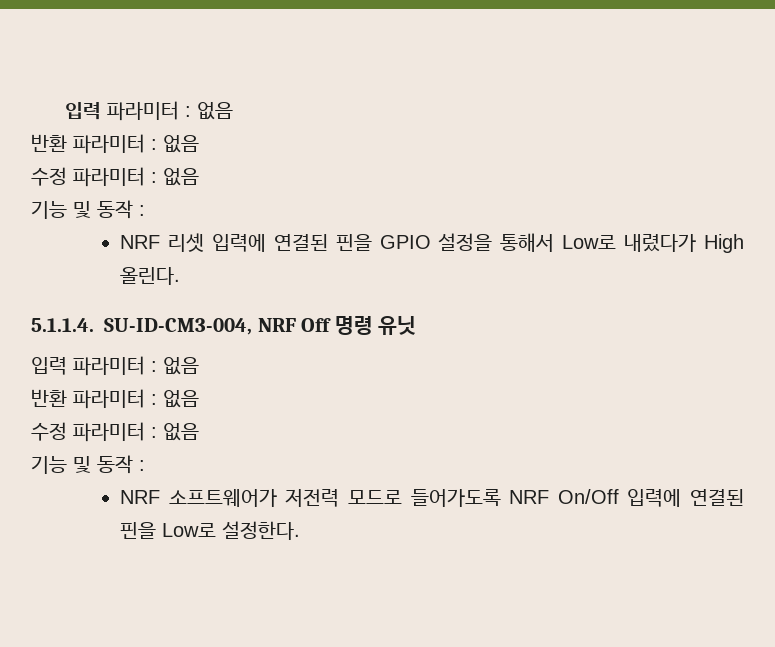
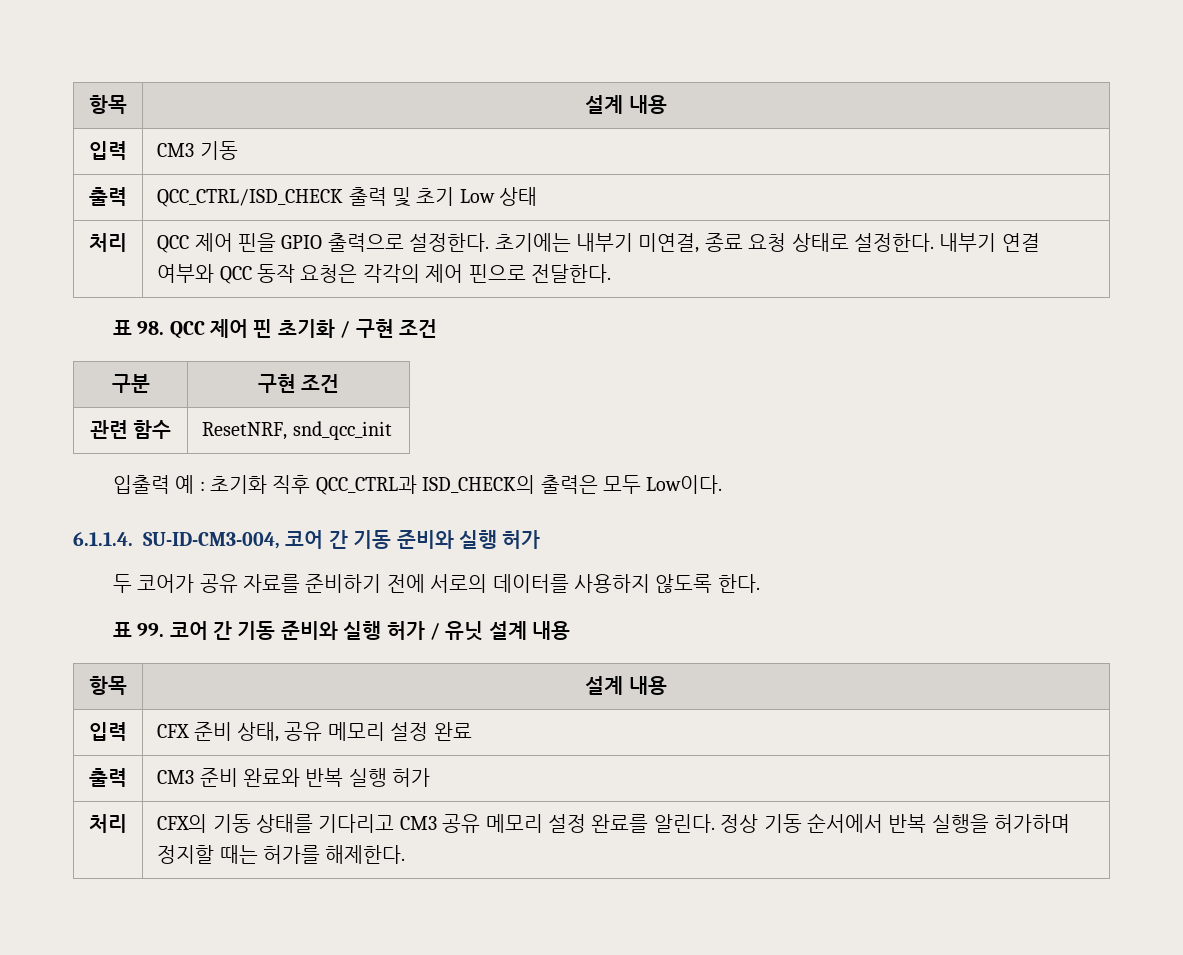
[64,101,233,121] [31,134,199,154] [31,167,199,187] [31,200,145,219] [120,233,744,253] [120,267,181,285] [31,316,417,335] [31,356,199,376] [31,389,199,409] [31,422,199,442] [31,455,145,474] [120,489,744,507] [120,521,301,540] 입력 파라미터 : 없음 // 반환 파라미터 : 없음 // 수정 파라미터 : 없음 // 기능 및 동작 : // NRF 리셋 입력에 연결된 핀을 GPIO 설정을 통해서 Low로 내렸다가 High 올린다. // 5.1.1.4. SU-ID-CM3-004, NRF Off 명령 유닛 // 입력 파라미터 : 없음 // 반환 파라미터 : 없음 // 수정 파라미터 : 없음 // 기능 및 동작 : // NRF 소프트웨어가 저전력 모드로 들어가도록 NRF On/Off 입력에 연결된 핀을 Low로 설정한다. -> [89,95,127,114] [585,95,667,114] [89,141,127,160] [157,141,238,160] [89,187,127,206] [157,187,538,207] [89,233,127,252] [157,233,1040,253] [157,264,611,284] [112,319,438,339] [111,374,150,393] [257,374,340,393] [89,420,172,439] [202,421,392,440] [112,475,723,495] [73,530,541,549] [112,574,760,593] [112,621,571,641] [89,676,127,695] [585,676,667,695] [89,722,127,741] [157,722,472,742] [89,768,127,787] [157,768,431,787] [89,814,127,833] [157,813,1071,833] [157,845,406,864] 항목 | 설계 내용 // 입력 | CM3 기동 // 출력 | QCC_CTRL/ISD_CHECK 출력 및 초기 Low 상태 // 처리 | QCC 제어 핀을 GPIO 출력으로 설정한다. 초기에는 내부기 미연결, 종료 요청 상태로 설정한다. 내부기 연결 여부와 QCC 동작 요청은 각각의 제어 핀으로 전달한다. // 표 98. QCC 제어 핀 초기화 / 구현 조건 // 구분 | 구현 조건 // 관련 함수 | ResetNRF, snd_qcc_init // 입출력 예 : 초기화 직후 QCC_CTRL과 ISD_CHECK의 출력은 모두 Low이다. // 6.1.1.4. SU-ID-CM3-004, 코어 간 기동 준비와 실행 허가 // 두 코어가 공유 자료를 준비하기 전에 서로의 데이터를 사용하지 않도록 한다. // 표 99. 코어 간 기동 준비와 실행 허가 / 유닛 설계 내용 // 항목 | 설계 내용 // 입력 | CFX 준비 상태, 공유 메모리 설정 완료 // 출력 | CM3 준비 완료와 반복 실행 허가 // 처리 | CFX의 기동 상태를 기다리고 CM3 공유 메모리 설정 완료를 알린다. 정상 기동 순서에서 반복 실행을 허가하며 정지할 때는 허가를 해제한다.

